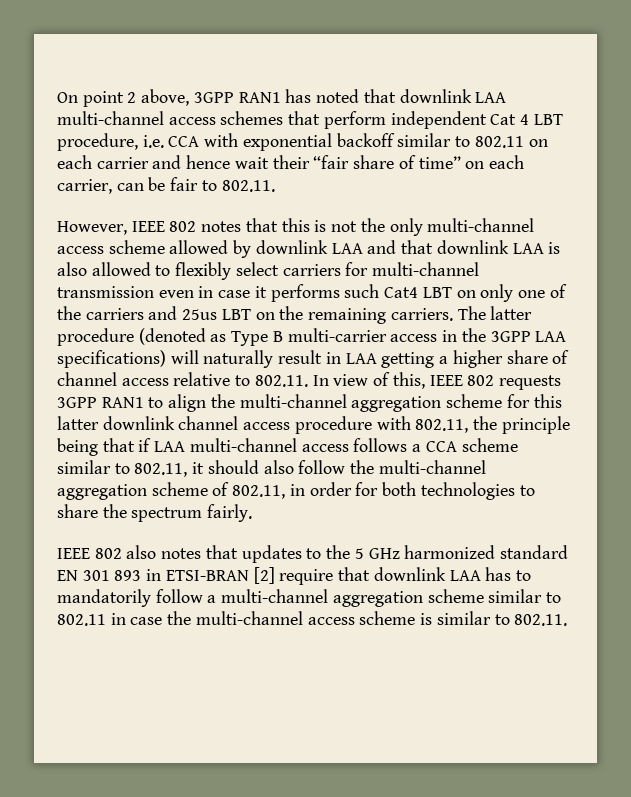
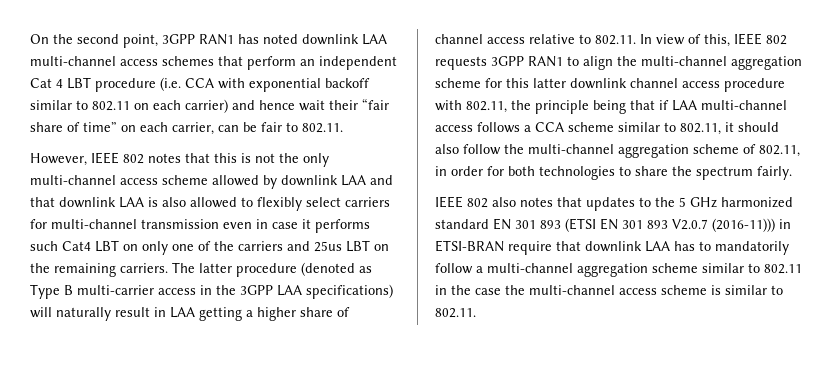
[82,89,190,107] point 2 above, -> [53,34,158,48] the second point,
[363,89,396,103] that -> (298, 39) none
(386, 120) none -> [300,59,315,66] an
[57,133,164,151] procedure, i.e. -> [95,77,181,92] procedure (i.e.
[96,157,149,169] carrier -> [185,99,228,113] carrier)
(142, 575) none -> [565,218,775,232] (ETSI EN 301 893 V2.0.7 (2016-11)))
[253,567,275,584] [2] -> (504, 246) none
(126, 619) none -> [451,285,471,295] the

